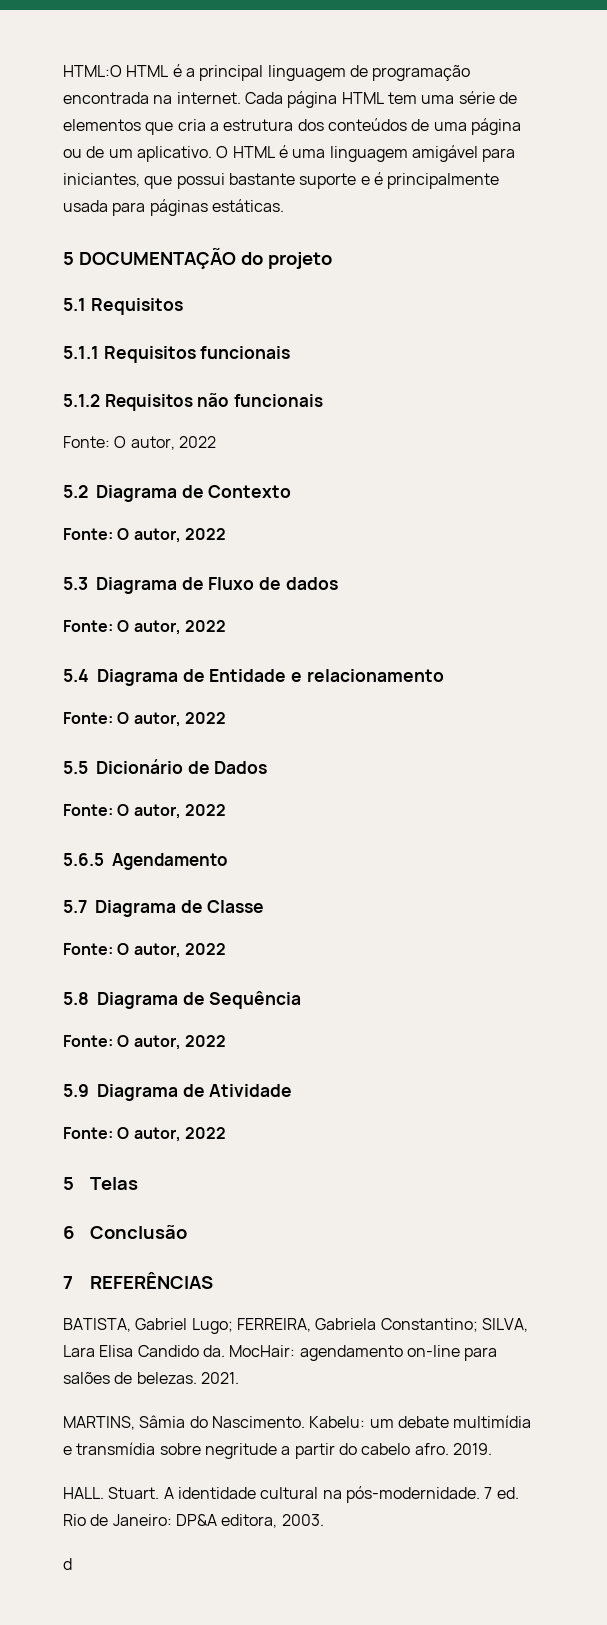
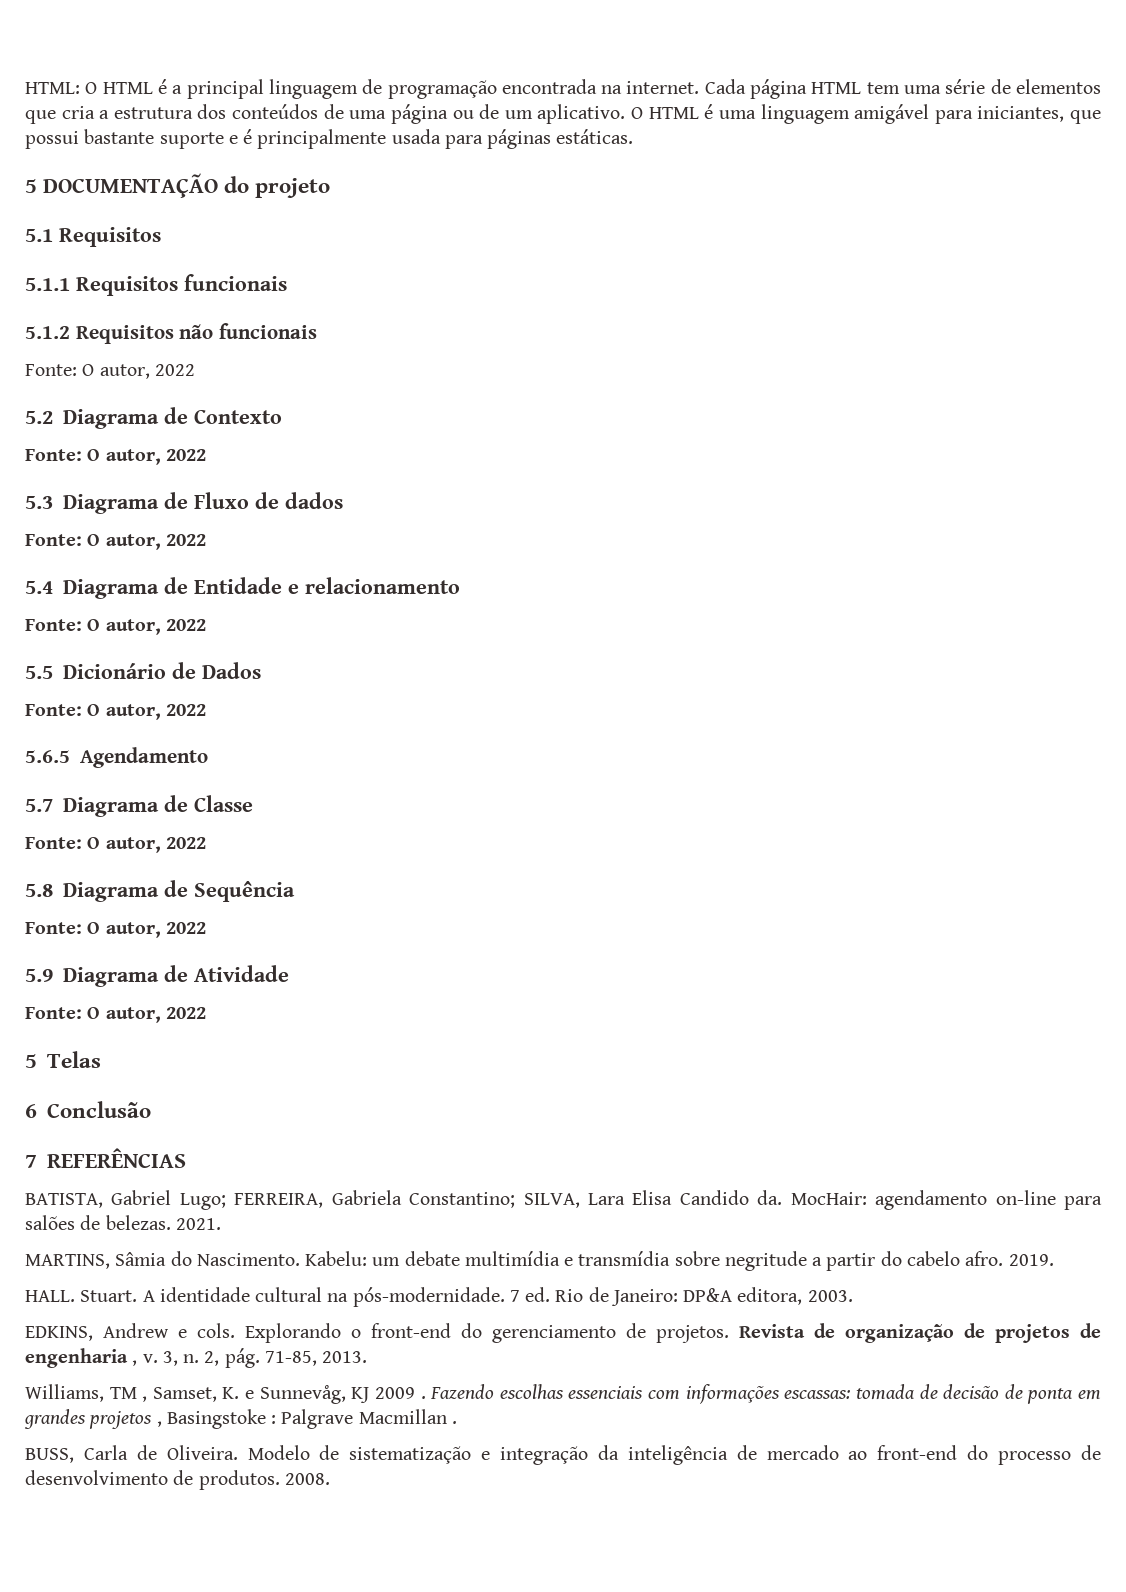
[63,65,122,77] HTML:O -> [25,82,98,94] HTML: O
[63,1558,72,1570] d -> [25,1323,1101,1343] [25,1348,368,1368] [25,1384,1101,1404] [24,1409,457,1429] [25,1445,1101,1465] [25,1470,330,1490] EDKINS, Andrew e cols. Explorando o front-end do gerenciamento de projetos. Revista de organização de projetos de engenharia , v. 3, n. 2, pág. 71-85, 2013. // Williams, TM , Samset, K. e Sunnevåg, KJ 2009 . Fazendo escolhas essenciais com informações escassas: tomada de decisão de ponta em grandes projetos , Basingstoke : Palgrave Macmillan . // BUSS, Carla de Oliveira. Modelo de sistematização e integração da inteligência de mercado ao front-end do processo de desenvolvimento de produtos. 2008.

